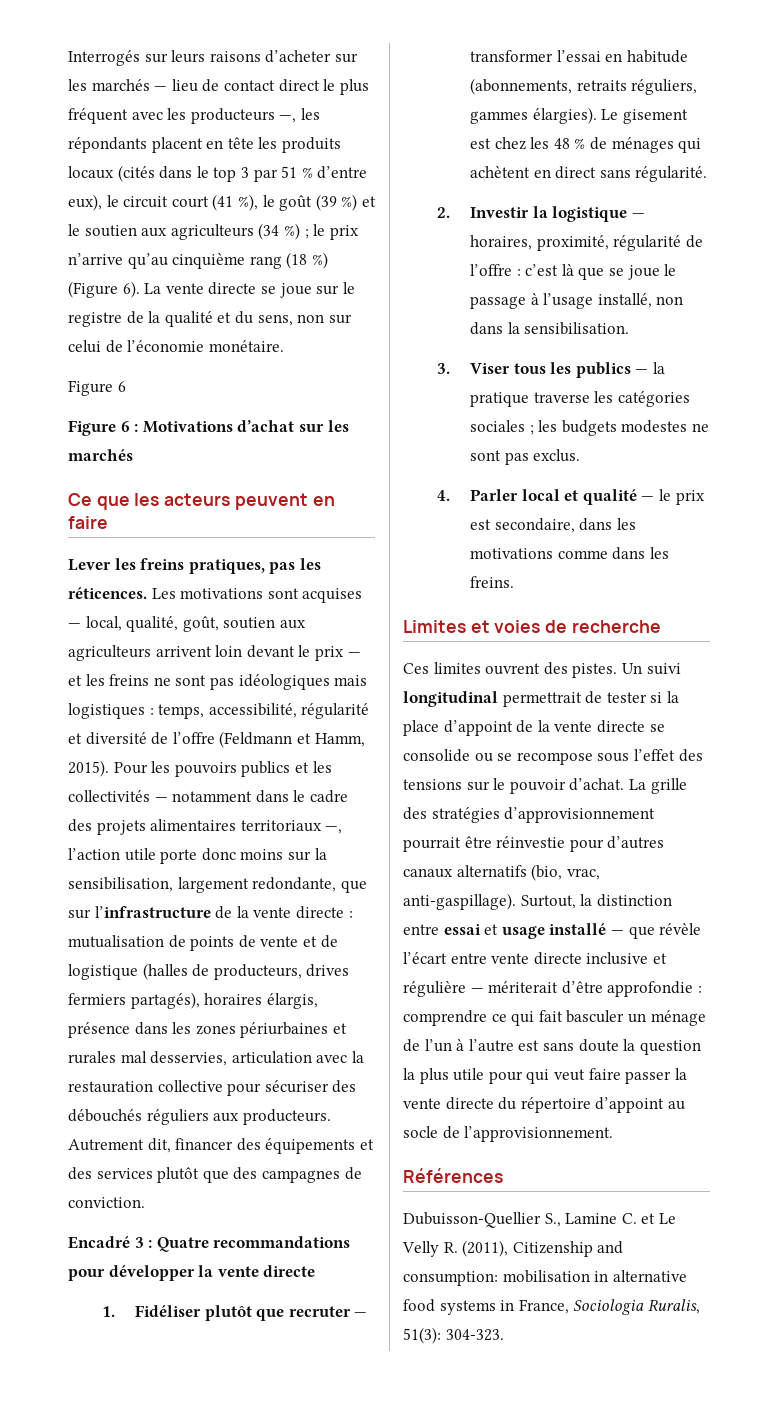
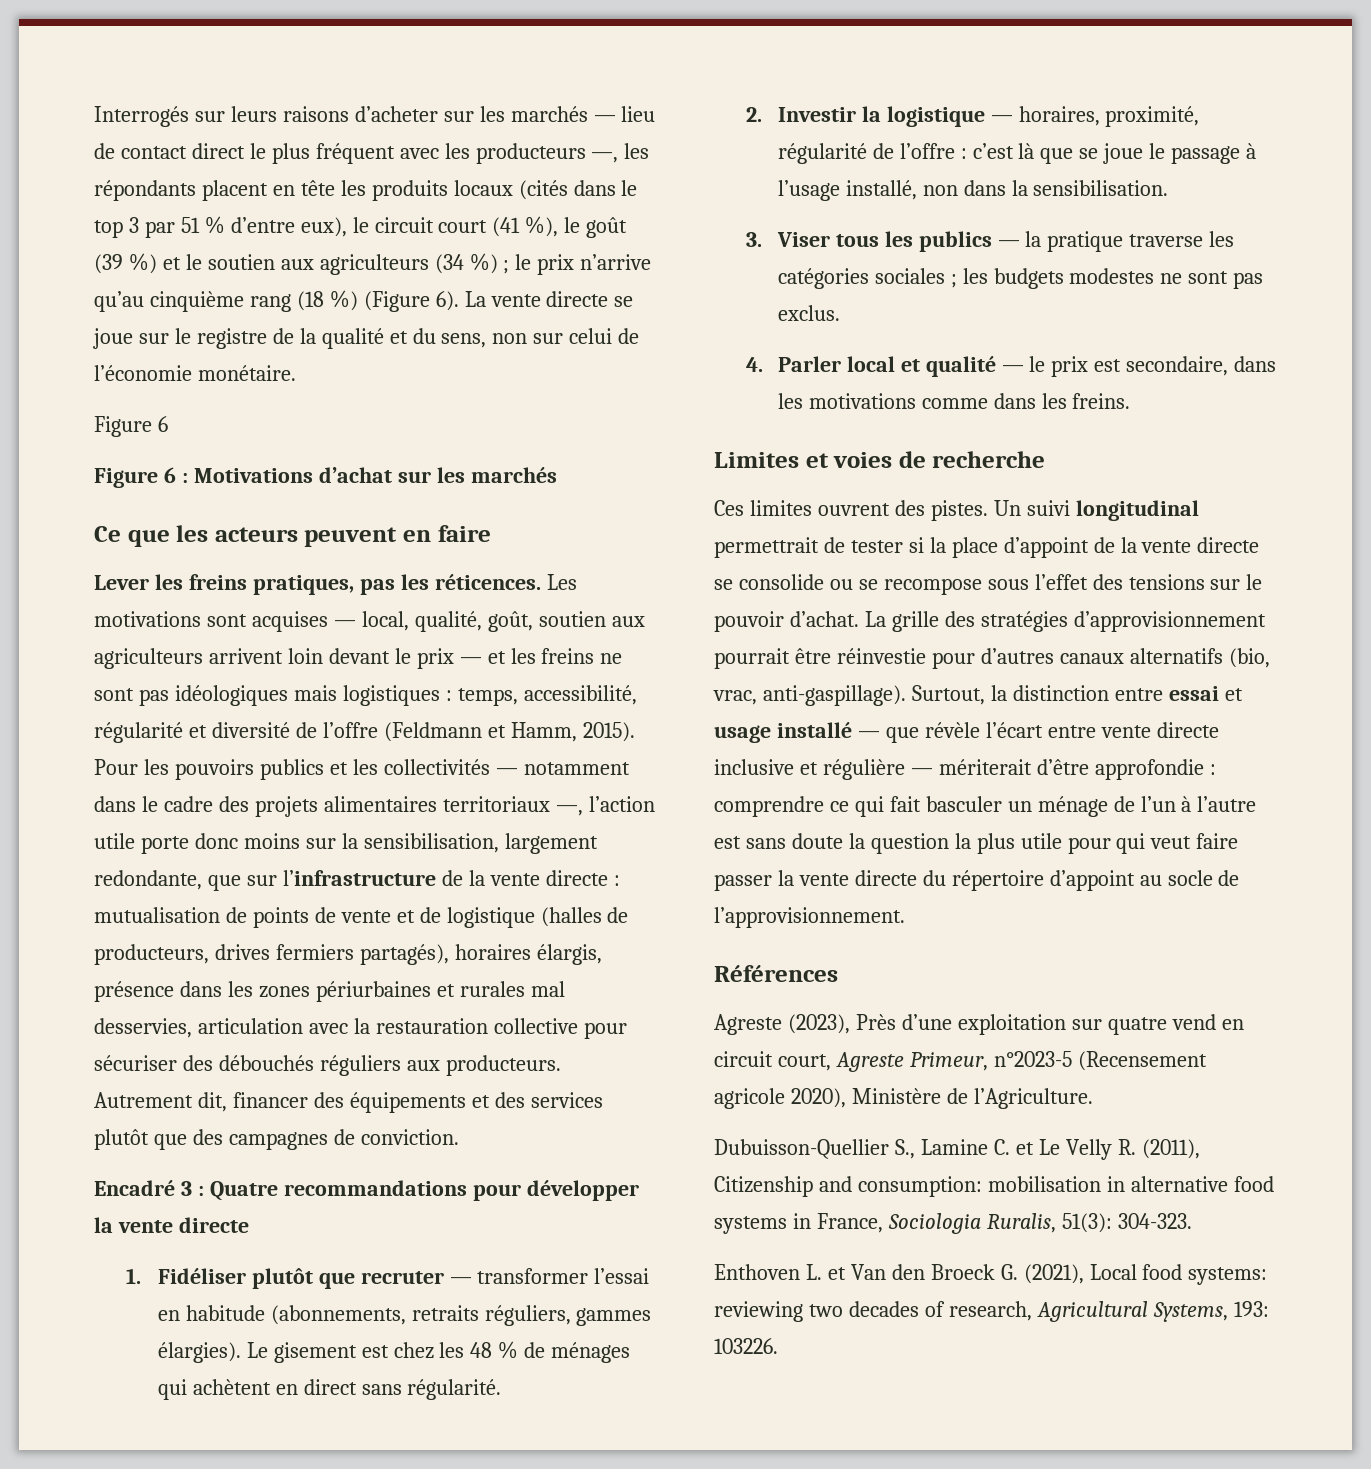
(503, 1175) none -> [714,1014,1244,1035] [714,1051,1207,1072] [714,1088,1093,1109] // Agreste (2023), Près d’une exploitation sur quatre vend en circuit court, Agreste Primeur, n°2023-5 (Recensement agricole 2020), Ministère de l’Agriculture.
(504, 1335) none -> [714,1264,1268,1285] [714,1301,1269,1322] [714,1338,778,1354] // Enthoven L. et Van den Broeck G. (2021), Local food systems: reviewing two decades of research, Agricultural Systems, 193: 103226.

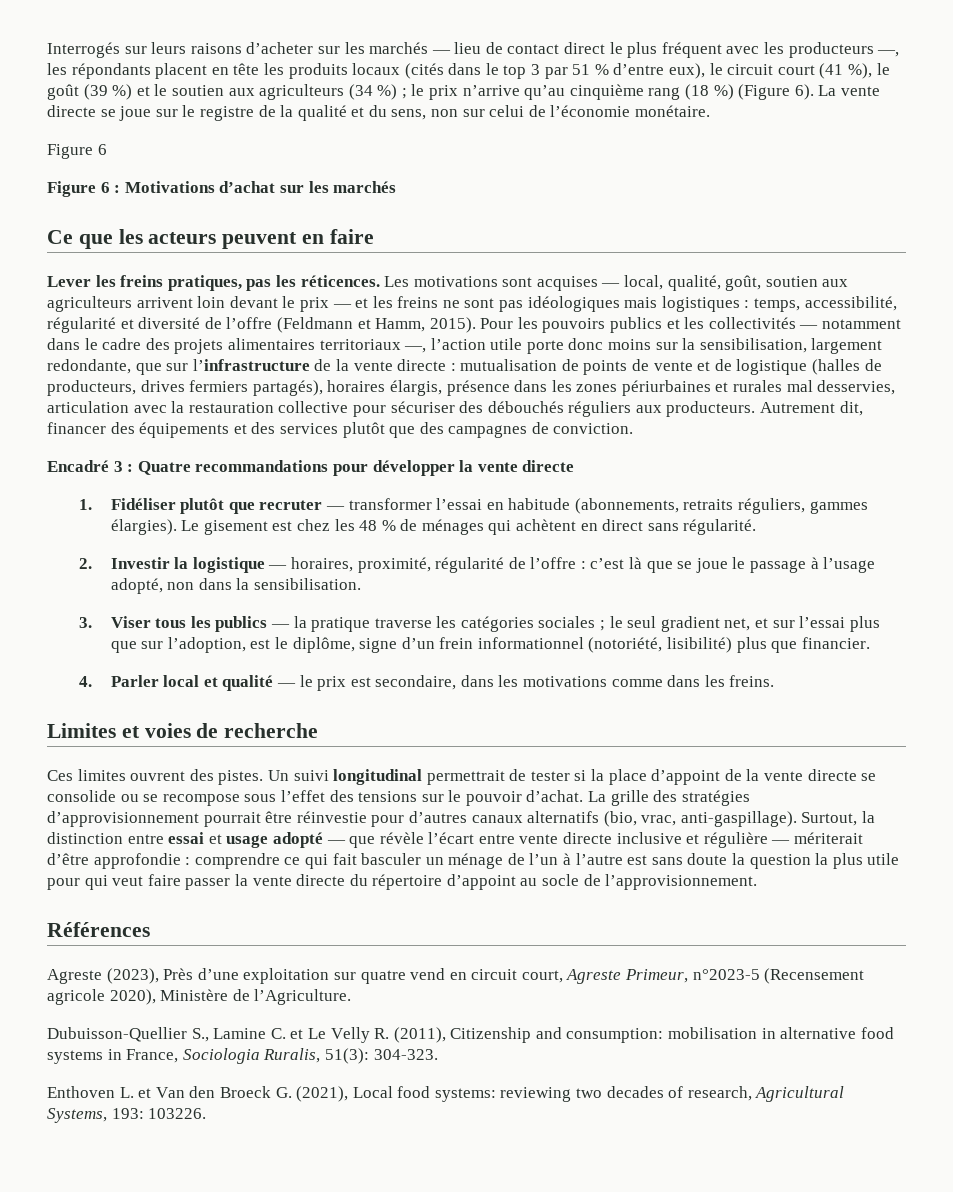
[845,180,917,200] installé, -> [110,578,163,594] adopté,
[962,268,1264,289] [777,305,840,321] les budgets modestes ne sont pas exclus. -> [609,616,880,632] [110,637,870,653] le seul gradient net, et sur l’essai plus que sur l’adoption, est le diplôme, signe d’un frein informationnel (notoriété, lisibilité) plus que financier.
[776,722,852,738] installé -> [272,832,323,848] adopté

